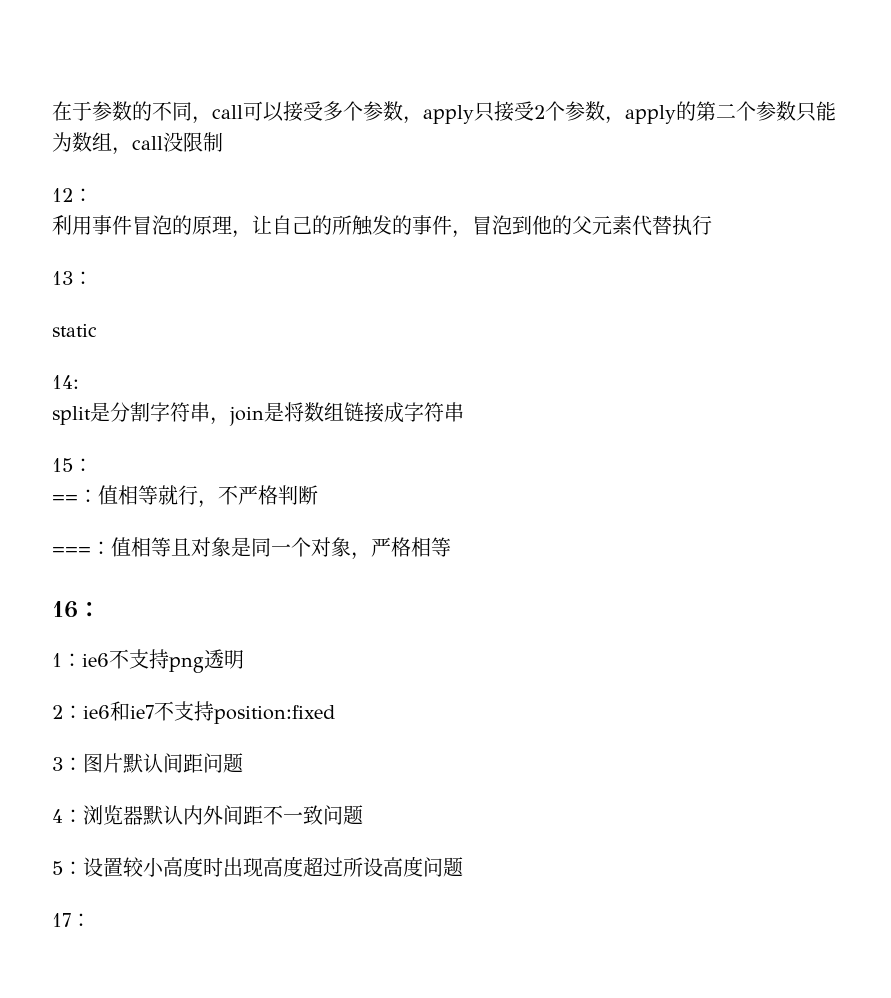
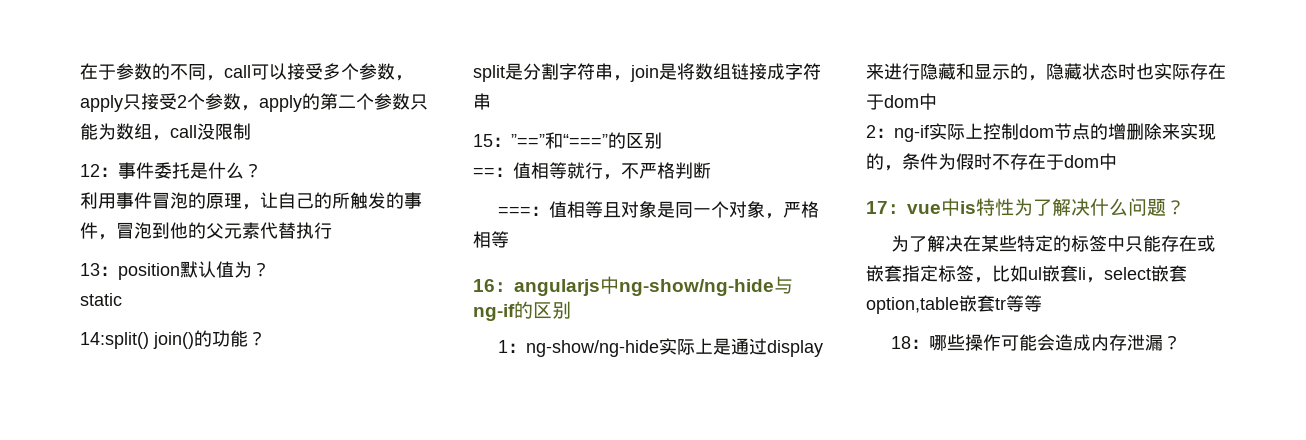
(93, 195) none -> [118,162,262,179] 事件委托是什么？
[52,323,97,337] [52,375,79,389] // static // 14: -> [118,261,270,280] [80,293,122,306] [80,330,266,349] position默认值为？ // static // 14:split() join()的功能？
(93, 465) none -> [511,132,662,149] ”==”和“===”的区别
[52,649,244,673] [52,701,335,724] [52,753,243,773] [52,805,363,825] [52,856,463,877] [52,913,91,927] // 1：ie6不支持png透明 // 2：ie6和ie7不支持position:fixed // 3：图片默认间距问题 // 4：浏览器默认内外间距不一致问题 // 5：设置较小高度时出现高度超过所设高度问题 // 17： -> [514,276,793,296] [473,301,571,321] [498,338,824,357] [866,63,1226,81] [866,93,937,110] [866,123,1216,142] [866,153,1117,171] [866,198,1185,216] [891,235,1216,252] [866,265,1187,283] [866,295,1042,314] [891,334,1182,351] angularjs中ng-show/ng-hide与ng-if的区别 // 1：ng-show/ng-hide实际上是通过display来进行隐藏和显示的，隐藏状态时也实际存在于dom中 // 2：ng-if实际上控制dom节点的增删除来实现的，条件为假时不存在于dom中 // 17：vue中is特性为了解决什么问题？ // 为了解决在某些特定的标签中只能存在或嵌套指定标签，比如ul嵌套li，select嵌套option,table嵌套tr等等 // 18：哪些操作可能会造成内存泄漏？

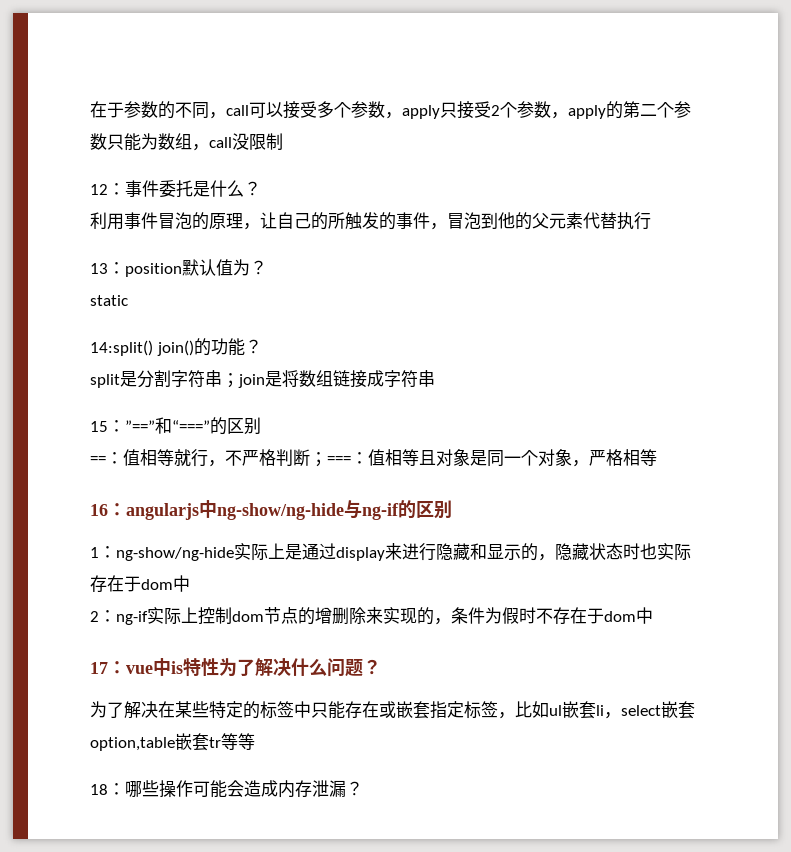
[613,75,631,81] ， -> [222,373,239,388] ；
(711, 170) // -> [310,452,327,467] ；

